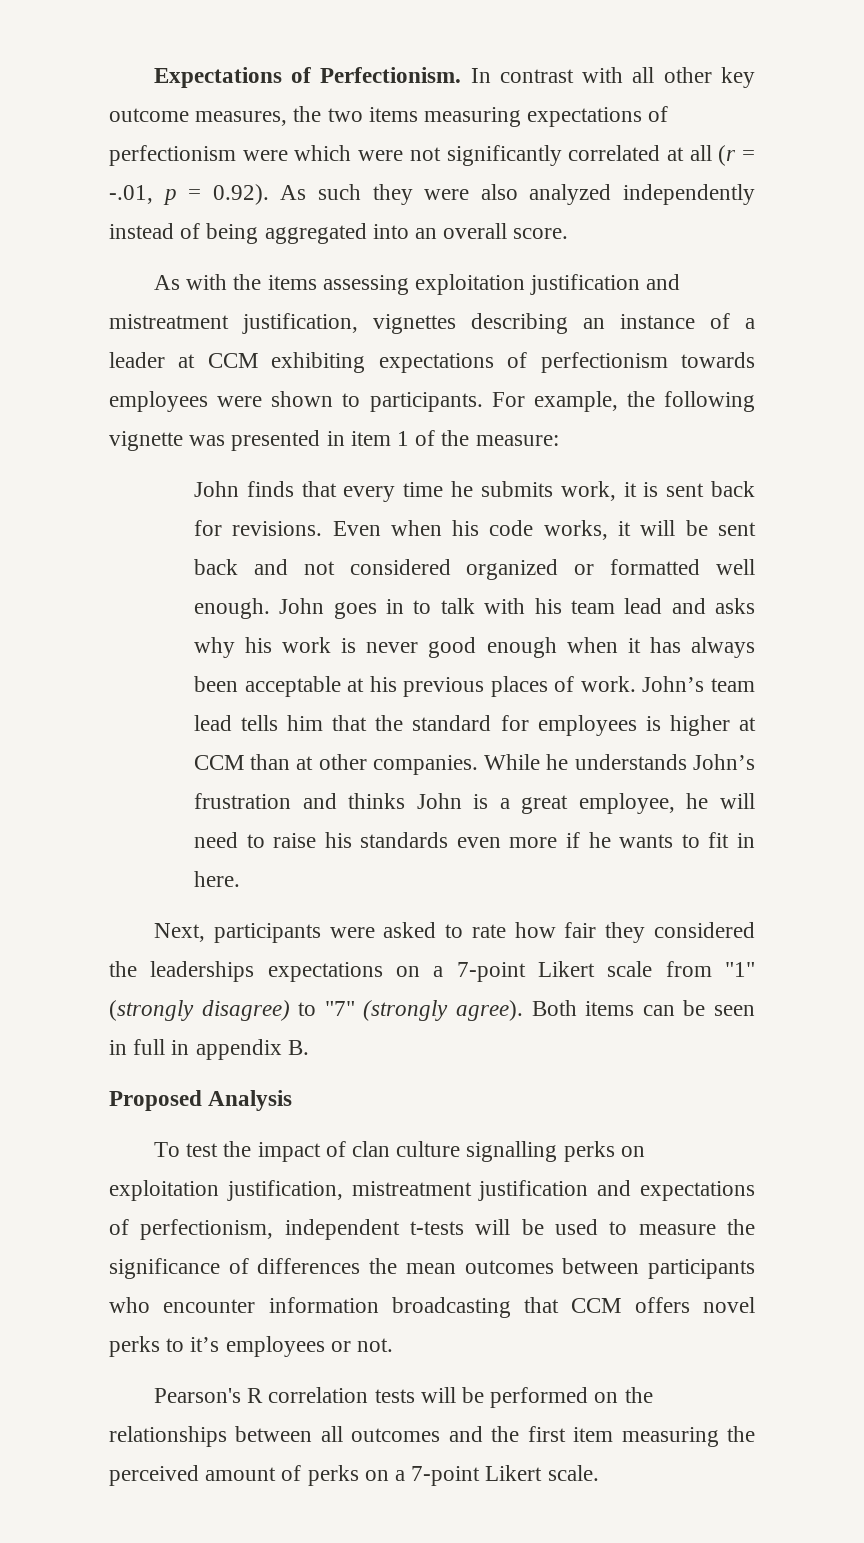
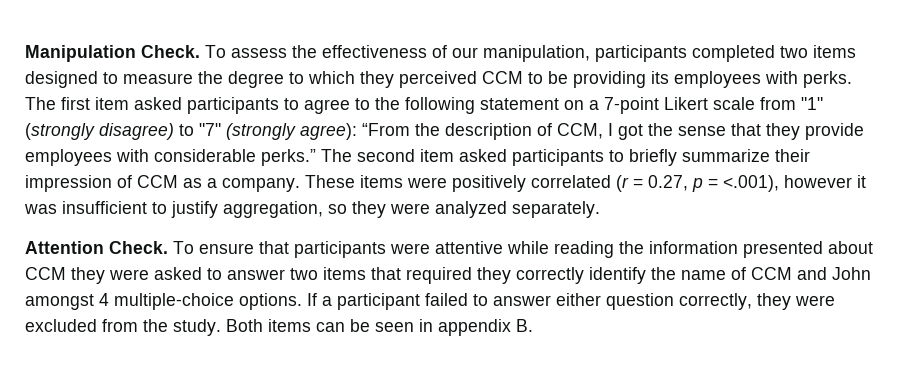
[153,67,755,88] [109,106,669,127] [109,145,756,166] [109,184,755,205] [109,223,569,244] [153,274,681,295] [109,313,755,334] [109,352,756,373] [109,391,755,412] [109,430,559,451] [193,481,755,502] [193,520,757,540] [193,559,756,580] [193,598,755,619] [193,637,755,658] [193,676,755,697] [193,715,756,736] [193,754,755,775] [193,793,755,814] [193,832,756,848] [193,871,240,887] [153,922,755,943] [109,961,383,982] Expectations of Perfectionism. In contrast with all other key outcome measures, the two items measuring expectations of perfectionism were which were not significantly correlated at all (r = -.01, p = 0.92). As such they were also analyzed independently instead of being aggregated into an overall score. // As with the items assessing exploitation justification and mistreatment justification, vignettes describing an instance of a leader at CCM exhibiting expectations of perfectionism towards employees were shown to participants. For example, the following vignette was presented in item 1 of the measure: // John finds that every time he submits work, it is sent back for revisions. Even when his code works, it will be sent back and not considered organized or formatted well enough. John goes in to talk with his team lead and asks why his work is never good enough when it has always been acceptable at his previous places of work. John’s team lead tells him that the standard for employees is higher at CCM than at other companies. While he understands John’s frustration and thinks John is a great employee, he will need to raise his standards even more if he wants to fit in here. // Next, participants were asked to rate how fair they considered the leaderships expectations -> [25,45,856,62] [25,71,852,88] [25,97,559,114] Manipulation Check. To assess the effectiveness of our manipulation, participants completed two items designed to measure the degree to which they perceived CCM to be providing its employees with perks. The first item asked participants to agree to the following statement
[456,1000,523,1021] agree). -> [300,123,864,140] [25,149,810,166] [25,175,866,192] [24,201,600,218] [25,241,873,258] [25,267,871,284] [25,293,835,310] [25,319,221,336] agree): “From the description of CCM, I got the sense that they provide employees with considerable perks.” The second item asked participants to briefly summarize their impression of CCM as a company. These items were positively correlated (r = 0.27, p = <.001), however it was insufficient to justify aggregation, so they were analyzed separately. // Attention Check. To ensure that participants were attentive while reading the information presented about CCM they were asked to answer two items that required they correctly identify the name of CCM and John amongst 4 multiple-choice options. If a participant failed to answer either question correctly, they were excluded from the study.
[133,1039,190,1055] full in -> (433, 325) none
[109,1090,293,1111] [153,1141,645,1162] [109,1180,755,1201] [109,1219,755,1240] [109,1258,755,1279] [109,1297,755,1318] [109,1336,394,1357] [153,1387,653,1408] [109,1426,756,1447] [109,1465,599,1486] // Proposed Analysis // To test the impact of clan culture signalling perks on exploitation justification, mistreatment justification and expectations of perfectionism, independent t-tests will be used to measure the significance of differences the mean outcomes between participants who encounter information broadcasting that CCM offers novel perks to it’s employees or not. // Pearson's R correlation tests will be performed on the relationships between all outcomes and the first item measuring the perceived amount of perks on a 7-point Likert scale. -> (533, 325) none

